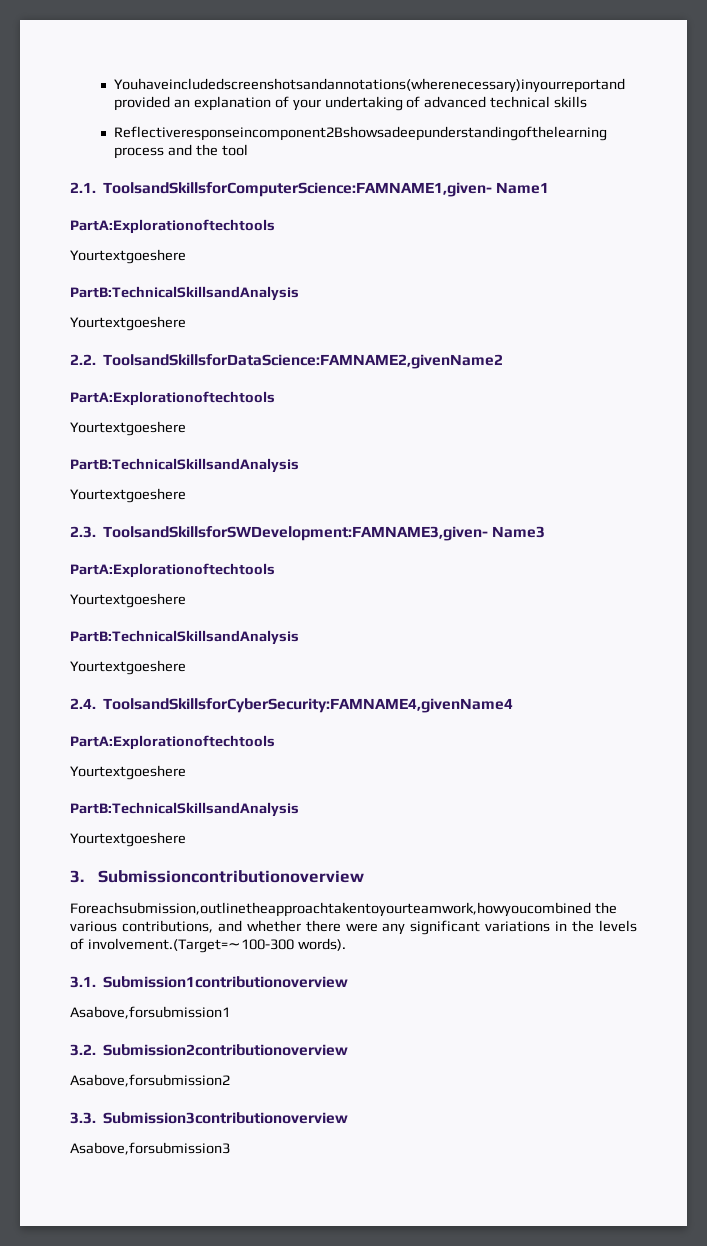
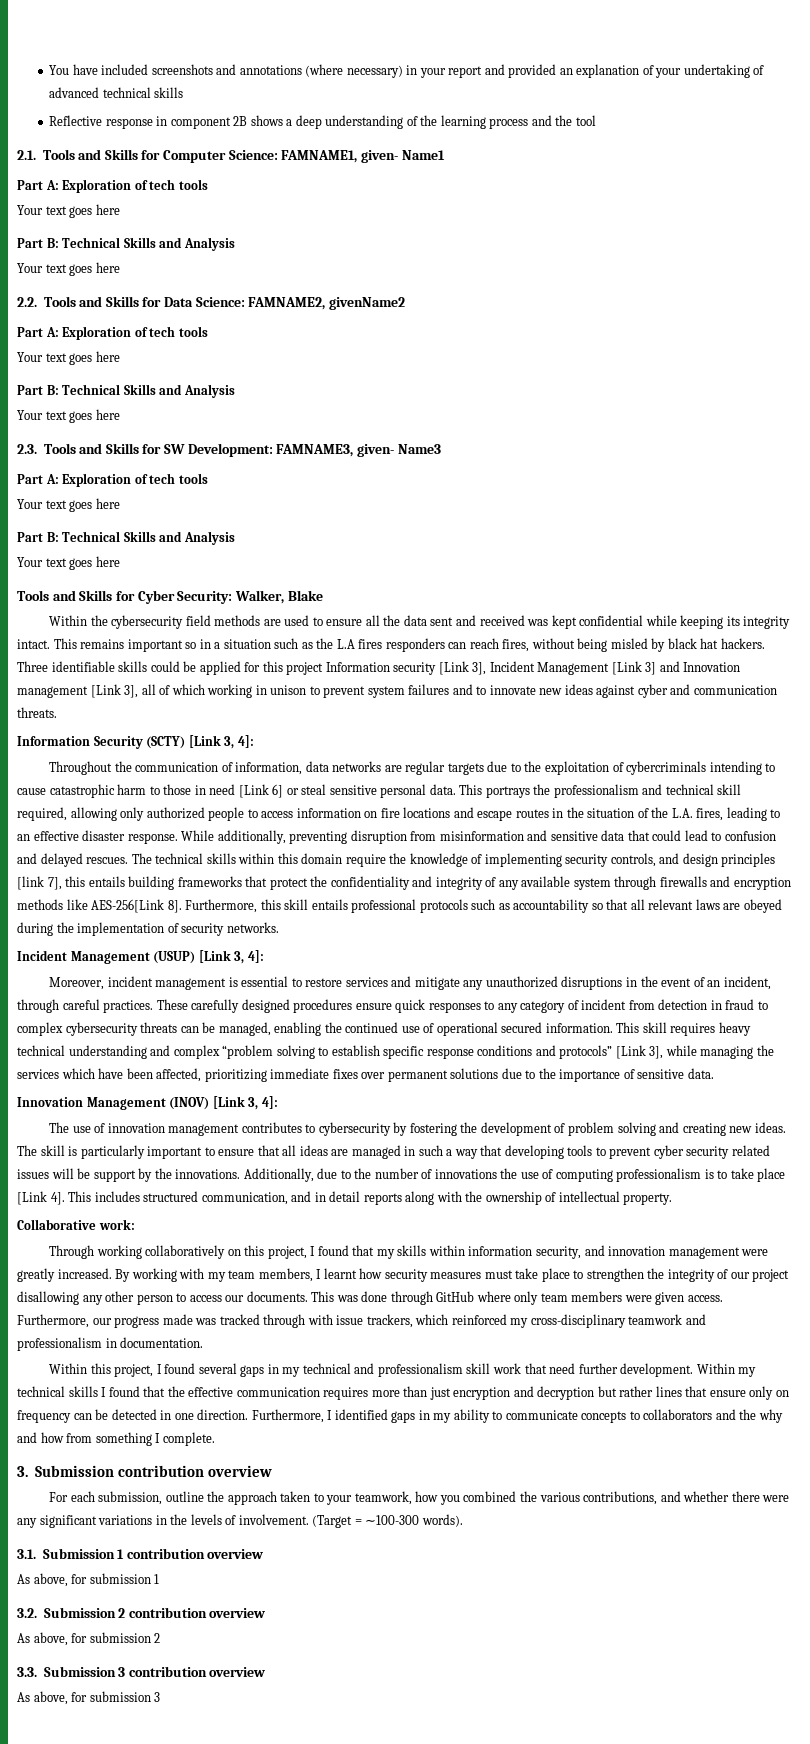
[113,78,625,93] Youhaveincludedscreenshotsandannotations(wherenecessary)inyourreportand -> [49,64,505,78] You have included screenshots and annotations (where necessary) in your report and
[113,126,607,141] Reflectiveresponseincomponent2Bshowsadeepunderstandingofthelearning -> [49,115,486,129] Reflective response in component 2B shows a deep understanding of the learning
[103,182,550,197] [70,219,275,234] [70,249,186,264] [70,286,299,301] [70,316,186,331] [70,354,504,369] [70,391,275,406] [70,421,186,436] [70,458,299,473] [70,488,186,503] [70,526,546,541] [70,563,275,578] [70,593,186,608] [70,630,299,645] [70,660,186,675] [70,698,514,713] [70,735,275,750] [70,765,186,780] [70,802,299,817] [70,832,186,847] [70,870,364,883] [70,902,591,917] ToolsandSkillsforComputerScience:FAMNAME1,given- Name1 // PartA:Explorationoftechtools // Yourtextgoeshere // PartB:TechnicalSkillsandAnalysis // Yourtextgoeshere // 2.2. ToolsandSkillsforDataScience:FAMNAME2,givenName2 // PartA:Explorationoftechtools // Yourtextgoeshere // PartB:TechnicalSkillsandAnalysis // Yourtextgoeshere // 2.3. ToolsandSkillsforSWDevelopment:FAMNAME3,given- Name3 // PartA:Explorationoftechtools // Yourtextgoeshere // PartB:TechnicalSkillsandAnalysis // Yourtextgoeshere // 2.4. ToolsandSkillsforCyberSecurity:FAMNAME4,givenName4 // PartA:Explorationoftechtools // Yourtextgoeshere // PartB:TechnicalSkillsandAnalysis // Yourtextgoeshere // 3. Submissioncontributionoverview // Foreachsubmission,outlinetheapproachtakentoyourteamwork,howyoucombined -> [42,149,445,163] [17,179,208,193] [17,204,120,218] [17,237,235,251] [17,262,120,276] [17,296,406,310] [17,326,208,340] [17,351,120,365] [17,384,235,398] [17,409,120,423] [17,443,441,457] [17,473,208,487] [17,498,120,512] [17,531,235,545] [17,556,120,570] [17,590,323,604] [49,615,791,629] [17,638,765,652] [17,661,741,675] [17,684,777,698] [17,707,57,718] [17,735,254,749] [49,761,776,775] [17,784,742,798] [17,807,781,821] [17,830,776,844] [17,853,776,867] [17,876,791,890] [17,899,782,913] [17,922,279,936] [17,950,264,964] [49,976,771,990] [17,999,768,1013] [17,1022,751,1036] [17,1045,774,1059] [17,1068,714,1082] [17,1096,278,1110] [49,1122,786,1136] [17,1145,770,1159] [17,1168,786,1182] [17,1191,673,1205] [17,1219,135,1230] [49,1245,769,1259] [17,1268,790,1282] [17,1291,723,1305] [17,1314,706,1328] [17,1337,204,1351] [49,1363,757,1377] [17,1386,789,1400] [17,1409,783,1423] [17,1432,215,1446] [17,1465,272,1477] [49,1491,517,1505] Tools and Skills for Computer Science: FAMNAME1, given- Name1 // Part A: Exploration of tech tools // Your text goes here // Part B: Technical Skills and Analysis // Your text goes here // 2.2. Tools and Skills for Data Science: FAMNAME2, givenName2 // Part A: Exploration of tech tools // Your text goes here // Part B: Technical Skills and Analysis // Your text goes here // 2.3. Tools and Skills for SW Development: FAMNAME3, given- Name3 // Part A: Exploration of tech tools // Your text goes here // Part B: Technical Skills and Analysis // Your text goes here // Tools and Skills for Cyber Security: Walker, Blake // Within the cybersecurity field methods are used to ensure all the data sent and received was kept confidential while keeping its integrity intact. This remains important so in a situation such as the L.A fires responders can reach fires, without being misled by black hat hackers. Three identifiable skills could be applied for this project Information security [Link 3], Incident Management [Link 3] and Innovation management [Link 3], all of which working in unison to prevent system failures and to innovate new ideas against cyber and communication threats. // Information Security (SCTY) [Link 3, 4]: // Throughout the communication of information, data networks are regular targets due to the exploitation of cybercriminals intending to cause catastrophic harm to those in need [Link 6] or steal sensitive personal data. This portrays the professionalism and technical skill required, allowing only authorized people to access information on fire locations and escape routes in the situation of the L.A. fires, leading to an effective disaster response. While additionally, preventing disruption from misinformation and sensitive data that could lead to confusion and delayed rescues. The technical skills within this domain require the knowledge of implementing security controls, and design principles [link 7], this entails building frameworks that protect the confidentiality and integrity of any available system through firewalls and encryption methods like AES-256[Link 8]. Furthermore, this skill entails professional protocols such as accountability so that all relevant laws are obeyed during the implementation of security networks. // Incident Management (USUP) [Link 3, 4]: // Moreover, incident management is essential to restore services and mitigate any unauthorized disruptions in the event of an incident, through careful practices. These carefully designed procedures ensure quick responses to any category of incident from detection in fraud to complex cybersecurity threats can be managed, enabling the continued use of operational secured information. This skill requires heavy technical understanding and complex “problem solving to establish specific response conditions and protocols” [Link 3], while managing the services which have been affected, prioritizing immediate fixes over permanent solutions due to the importance of sensitive data. // Innovation Management (INOV) [Link 3, 4]: // The use of innovation management contributes to cybersecurity by fostering the development of problem solving and creating new ideas. The skill is particularly important to ensure that all ideas are managed in such a way that developing tools to prevent cyber security related issues will be support by the innovations. Additionally, due to the number of innovations the use of computing professionalism is to take place [Link 4]. This includes structured communication, and in detail reports along with the ownership of intellectual property. // Collaborative work: // Through working collaboratively on this project, I found that my skills within information security, and innovation management were greatly increased. By working with my team members, I learnt how security measures must take place to strengthen the integrity of our project disallowing any other person to access our documents. This was done through GitHub where only team members were given access. Furthermore, our progress made was tracked through with issue trackers, which reinforced my cross-disciplinary teamwork and professionalism in documentation. // Within this project, I found several gaps in my technical and professionalism skill work that need further development. Within my technical skills I found that the effective communication requires more than just encryption and decryption but rather lines that ensure only on frequency can be detected in one direction. Furthermore, I identified gaps in my ability to communicate concepts to collaborators and the why and how from something I complete. // 3. Submission contribution overview // For each submission, outline the approach taken to your teamwork, how you combined
[87,938,346,953] [70,976,349,988] [70,1006,230,1019] [70,1044,349,1056] [70,1074,230,1087] [70,1112,349,1124] [70,1142,230,1155] involvement.(Target=∼100-300 words). // 3.1. Submission1contributionoverview // Asabove,forsubmission1 // 3.2. Submission2contributionoverview // Asabove,forsubmission2 // 3.3. Submission3contributionoverview // Asabove,forsubmission3 -> [238,1514,463,1528] [17,1548,264,1559] [17,1573,160,1587] [17,1607,266,1618] [17,1632,161,1646] [17,1666,266,1677] [17,1691,161,1705] involvement. (Target = ∼100-300 words). // 3.1. Submission 1 contribution overview // As above, for submission 1 // 3.2. Submission 2 contribution overview // As above, for submission 2 // 3.3. Submission 3 contribution overview // As above, for submission 3

